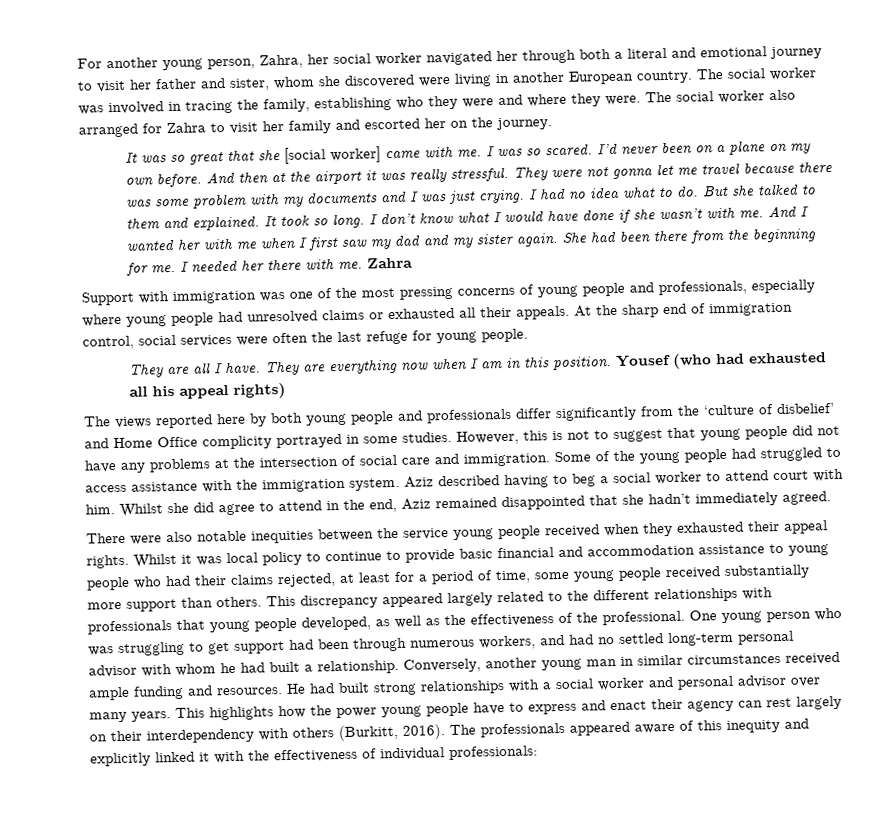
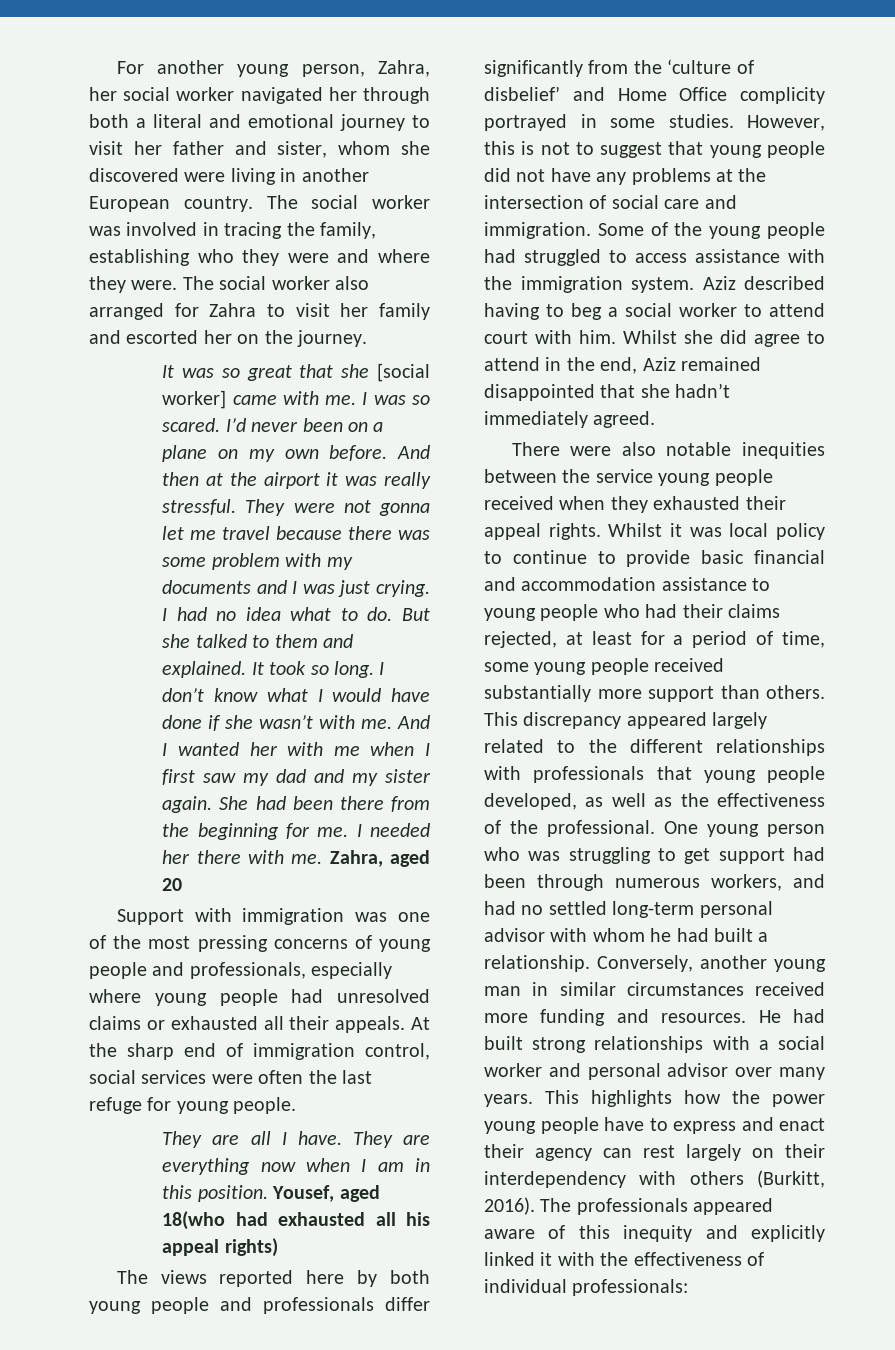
[367,257,414,269] Zahra -> [329,850,430,867] [162,878,183,891] Zahra, aged 20
[616,353,713,369] Yousef (who -> [272,1185,380,1202] [162,1211,226,1230] Yousef, aged 18(who
[88,686,130,701] ample -> [484,1013,528,1023] more

